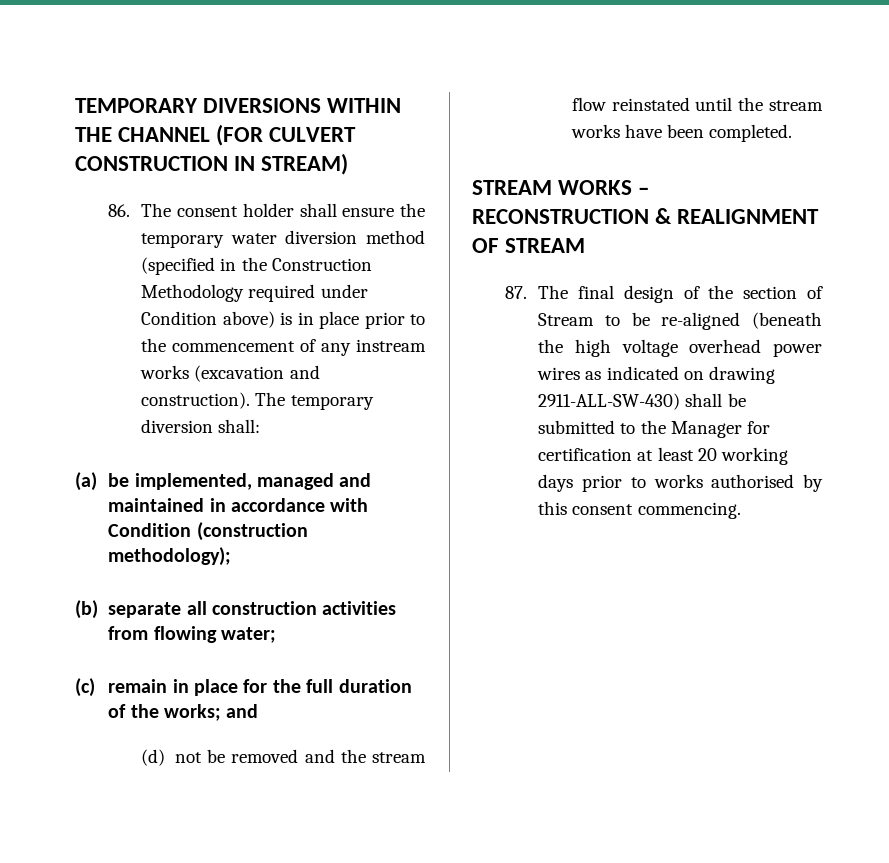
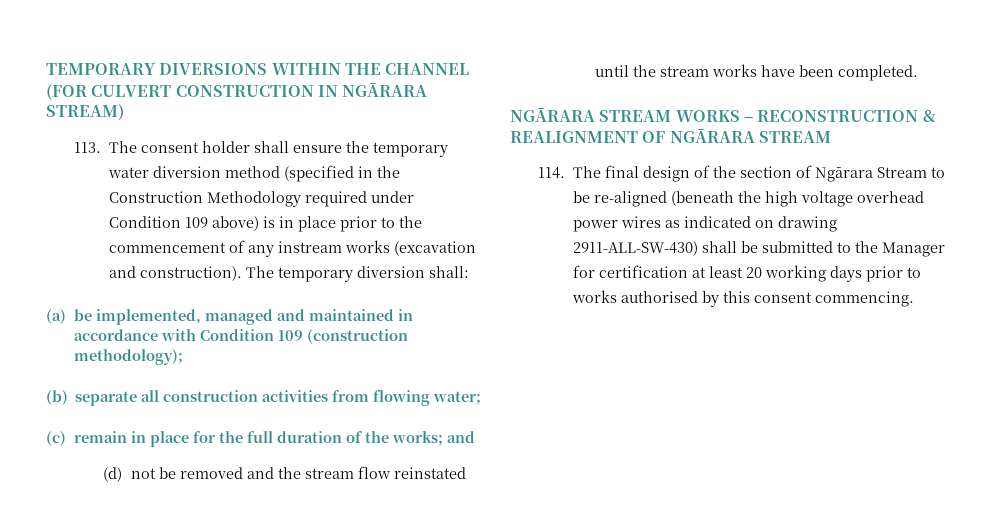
(256, 163) none -> [342,82,428,97] NGĀRARA
[108,204,131,217] 86. -> [74,142,102,153] 113.
(218, 318) none -> [184,217,208,228] 109
(192, 530) none -> [278,330,304,341] 109
(793, 133) none -> [510,107,595,122] NGĀRARA
(499, 245) none -> [669,128,755,143] NGĀRARA
[505,286,528,299] 87. -> [538,167,566,179] 114.
(823, 292) none -> [814,167,873,182] Ngārara

